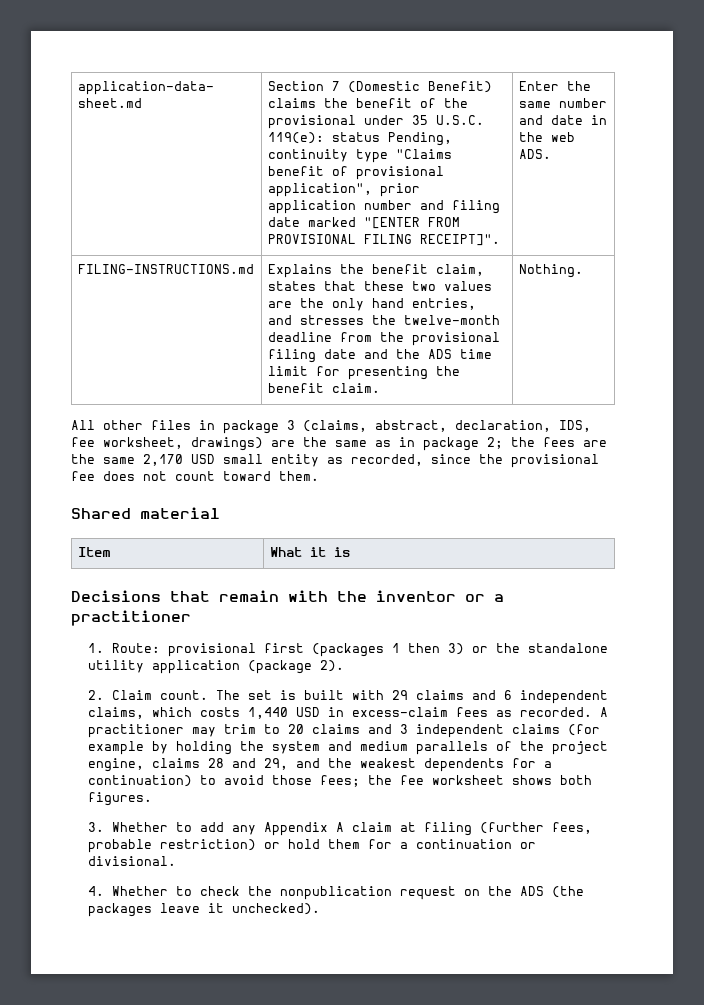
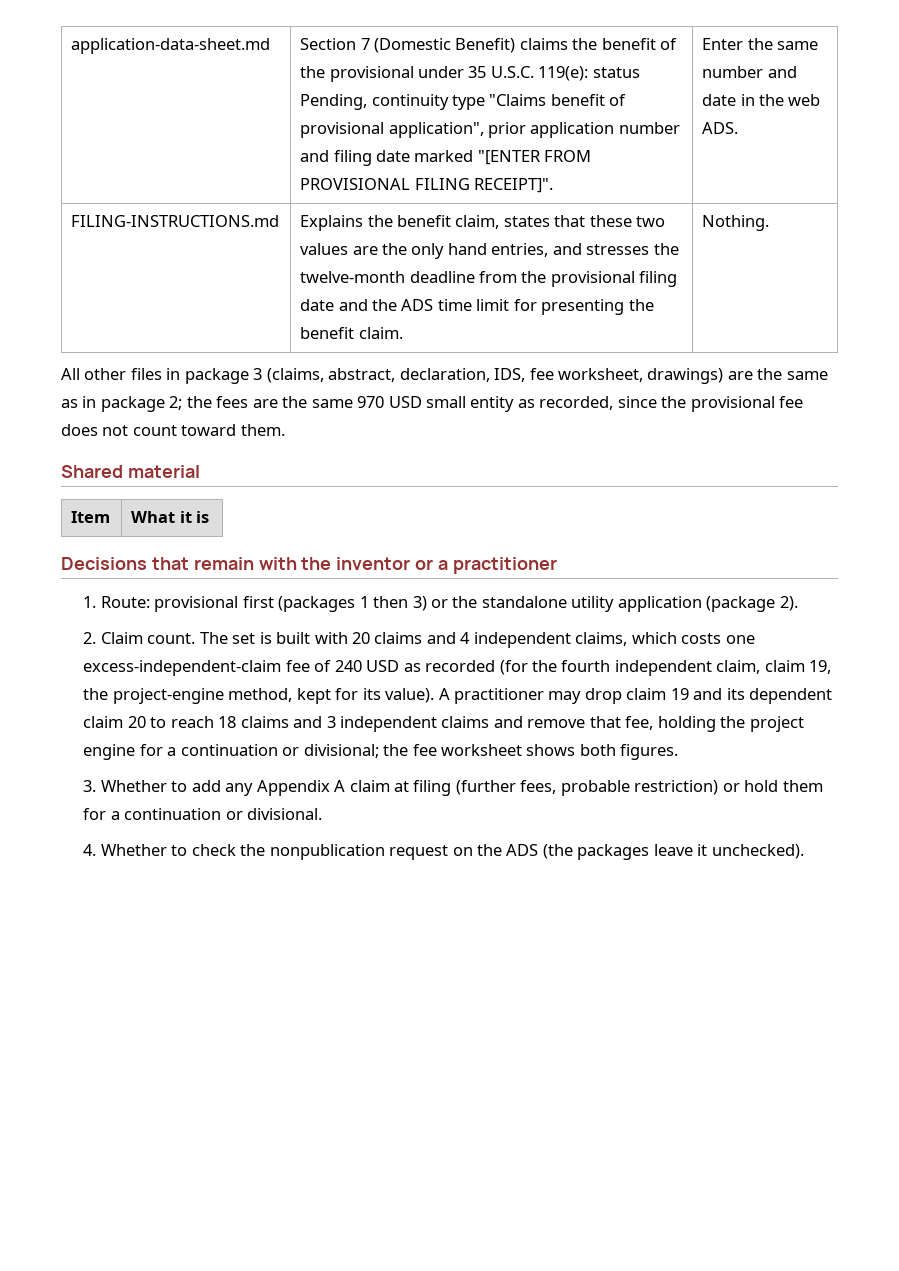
[143,454,183,466] 2,170 -> [357,396,385,408] 970
[392,690,513,700] 29 claims and 6 -> [351,632,471,644] 20 claims and 4
[248,707,609,719] [88,724,305,738] 1,440 USD in excess-claim fees as recorded. A practitioner may trim to 20 -> [725,635,755,644] [83,660,832,676] [83,688,833,704] [83,716,237,728] one excess-independent-claim fee of 240 USD as recorded (for the fourth independent claim, claim 19, the project-engine method, kept for its value). A practitioner may drop claim 19 and its dependent claim 20 to reach 18
[568,724,601,736] [88,741,609,755] [88,758,553,772] [88,775,361,787] (for example by holding the system and medium parallels of the project engine, claims 28 and 29, and the weakest dependents for a continuation) to avoid those fees; -> [493,716,804,732] [83,744,379,760] and remove that fee, holding the project engine for a continuation or divisional;

